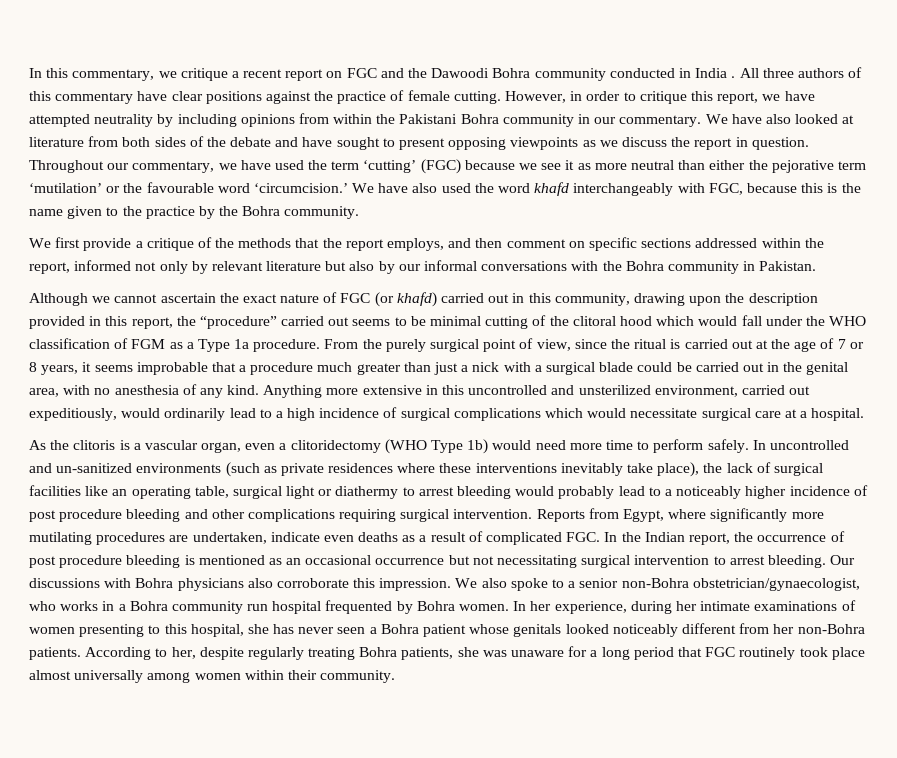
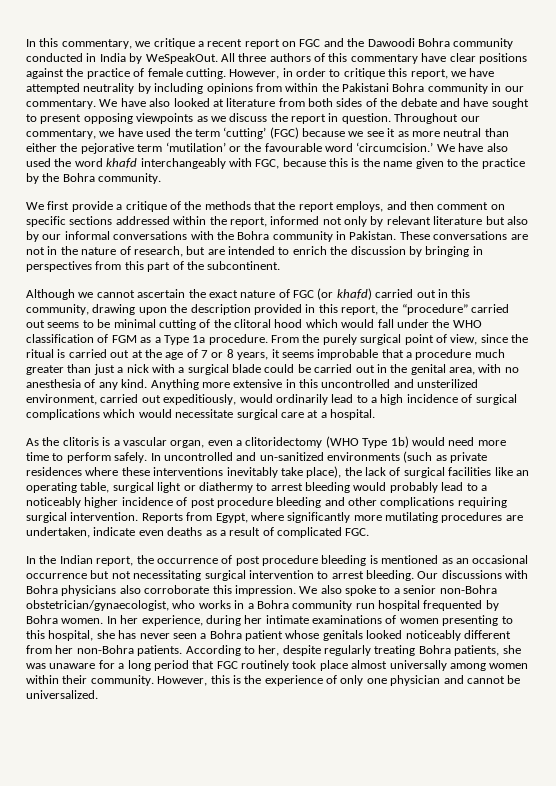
[731,76,736,78] . -> [129,53,218,64] by WeSpeakOut.
(817, 266) none -> [399,231,528,240] [26,246,483,257] [26,261,281,272] These conversations are not in the nature of research, but are intended to enrich the discussion by bringing in perspectives from this part of the subcontinent.
(601, 537) none -> (370, 532) //
(396, 676) none -> [157,675,521,686] [26,690,98,699] However, this is the experience of only one physician and cannot be universalized.

